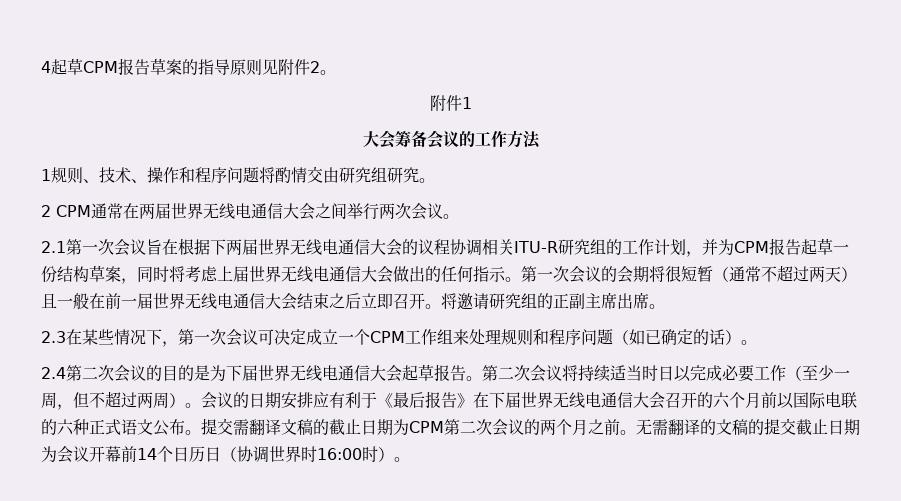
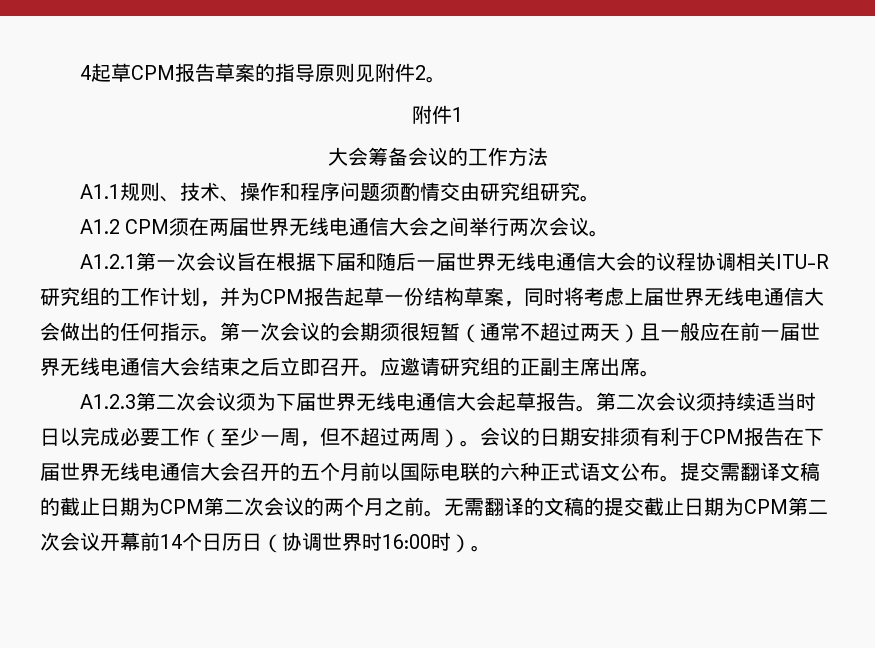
[41,169,51,181] 1 -> [80,184,121,199] A1.1
[259,167,275,183] 将 -> [380,183,401,201] 须
[41,203,123,219] 2 CPM通常 -> [80,218,190,236] A1.2 CPM须
[41,241,66,253] 2.1 -> [80,254,137,269] A1.2.1
[226,239,242,255] 两 -> [336,252,437,271] 届和随后一
[649,266,665,282] 将 -> [380,323,400,341] 须
(89, 301) none -> [700,322,720,341] 应
[441,293,457,309] 将 -> [380,357,400,376] 应
[41,329,757,347] [41,365,210,382] 2.3在某些情况下，第一次会议可决定成立一个CPM工作组来处理规则和程序问题（如已确定的话）。 // 2.4第二次会议的目的是 -> [80,392,257,411] A1.2.3第二次会议须
[562,365,578,381] 将 -> [696,393,717,411] 须
[313,391,473,409] 应有利于《最后报告》 -> [620,427,784,446] 须有利于CPM报告
[713,392,730,408] 六 -> [300,463,320,480] 五
(57, 454) none -> [744,497,828,516] [40,532,60,551] CPM第二次

